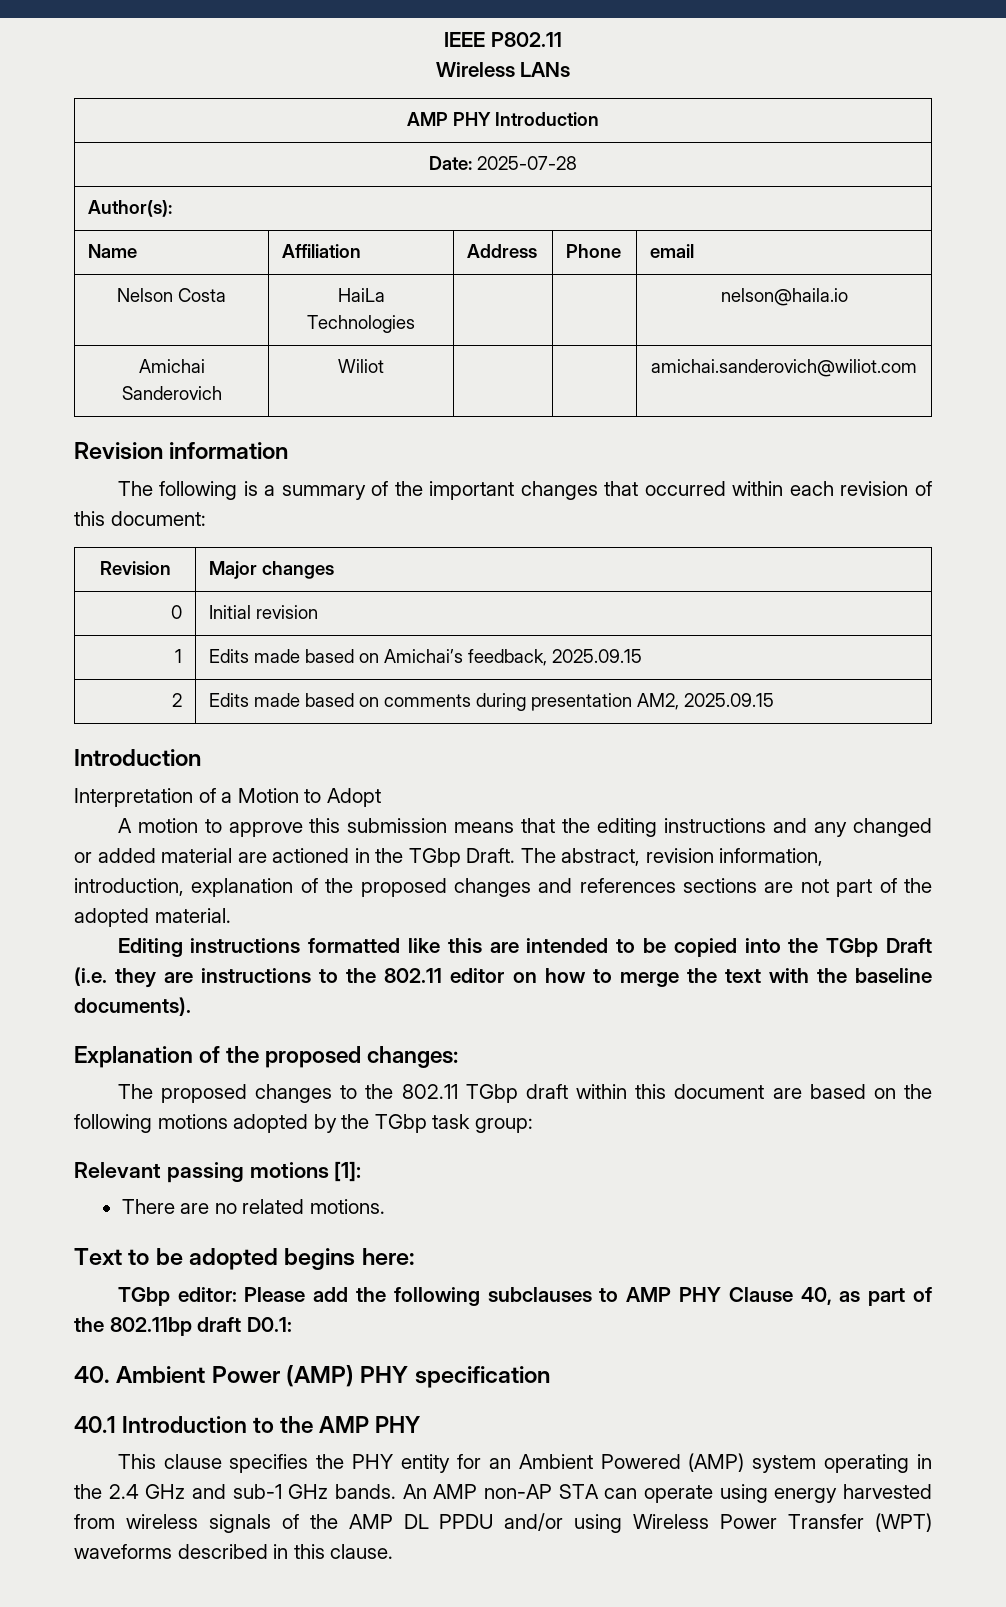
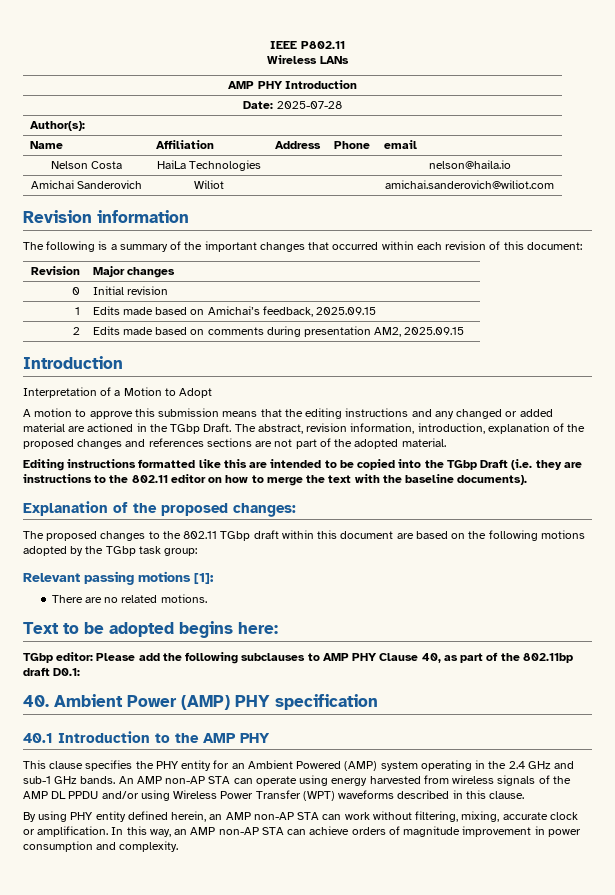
(394, 1551) none -> [23,811,578,822] [23,826,581,837] [23,841,179,852] // By using PHY entity defined herein, an AMP non-AP STA can work without filtering, mixing, accurate clock or amplification. In this way, an AMP non-AP STA can achieve orders of magnitude improvement in power consumption and complexity.

